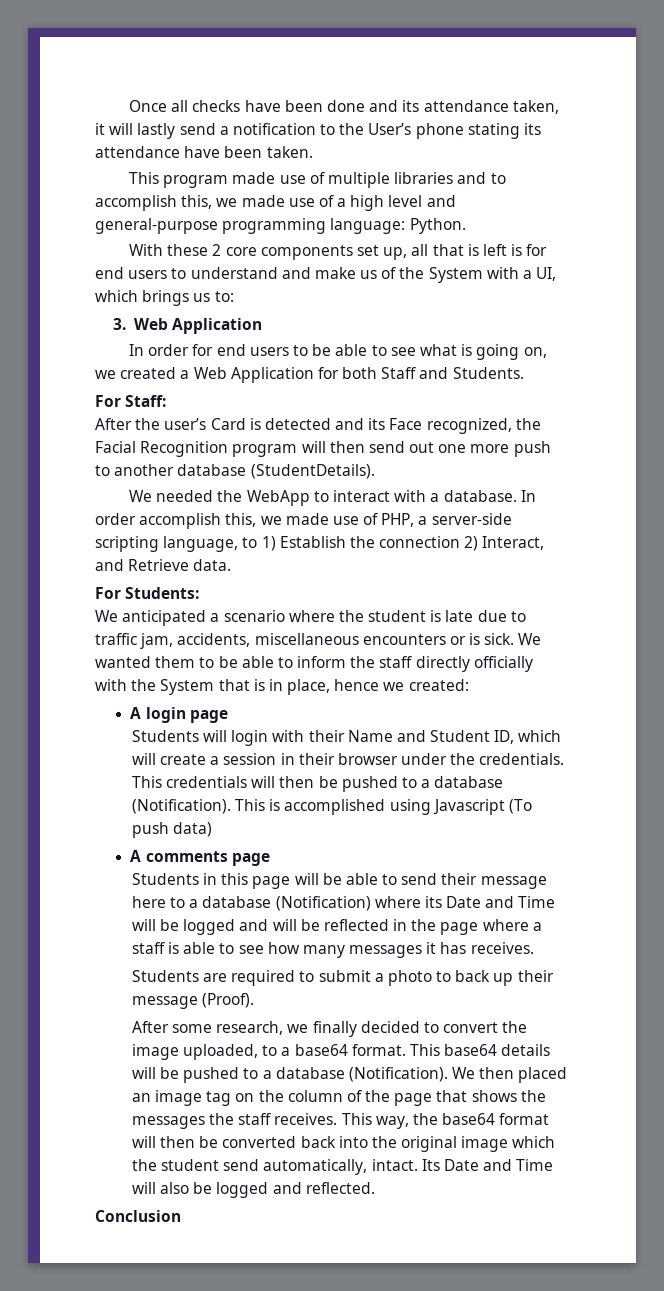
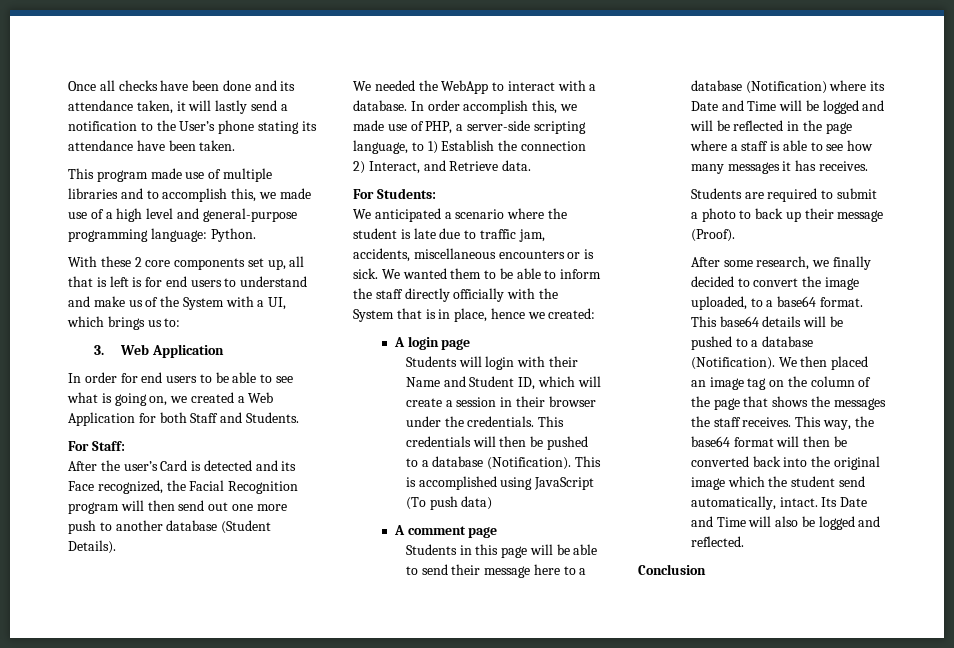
[250,464,375,479] (StudentDetails). -> [221,520,272,534] [68,540,116,554] (Student Details).
[432,799,505,815] Javascript -> [534,477,595,490] JavaScript
[145,851,228,862] comments -> [407,526,466,535] comment

